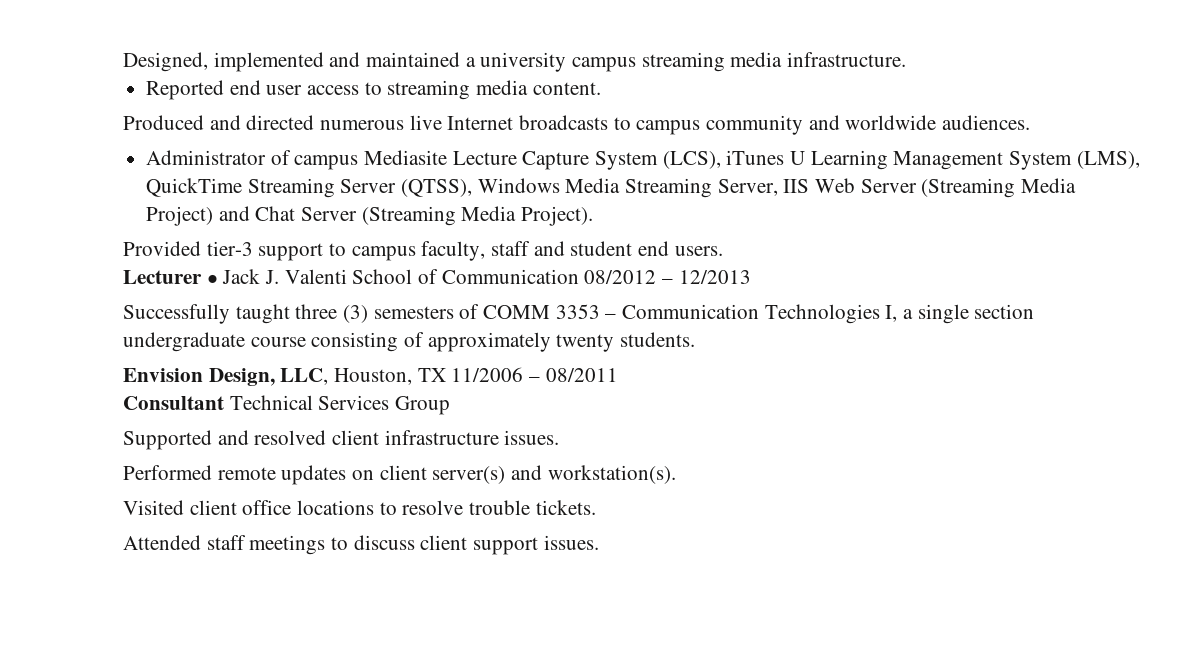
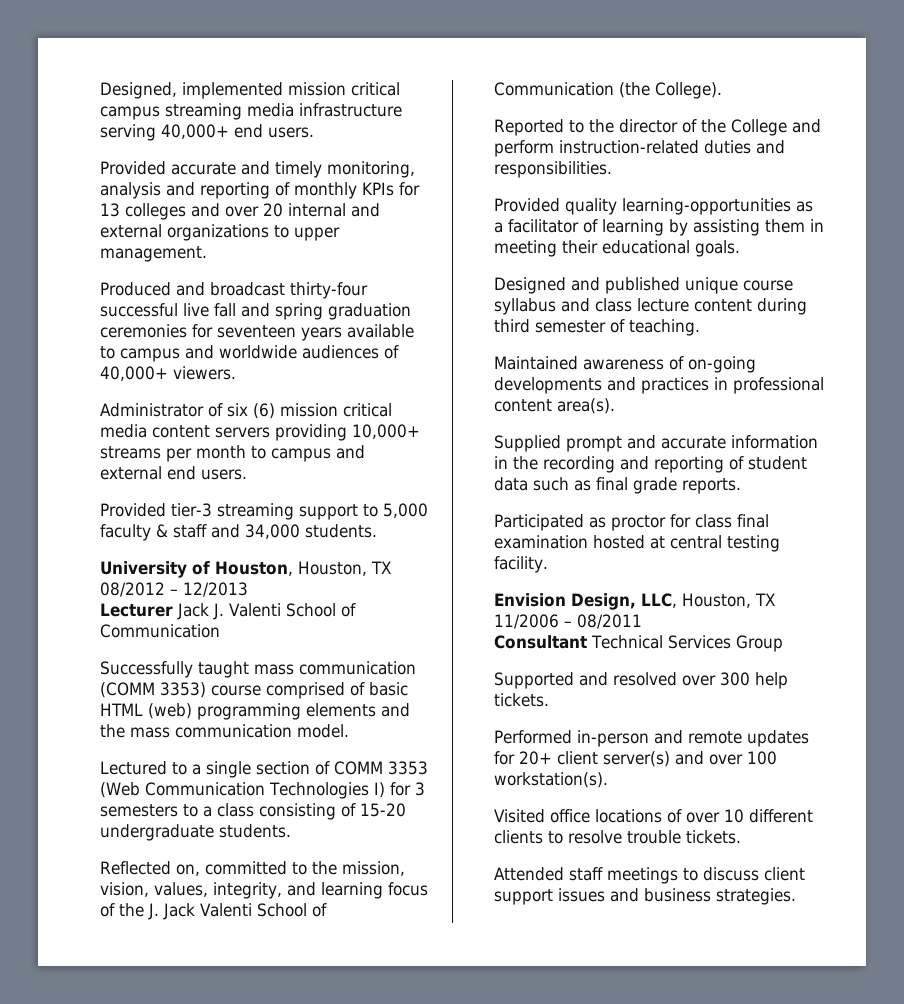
[329,52,906,72] [145,80,601,100] [122,115,803,135] and maintained a university campus streaming media infrastructure. // Reported end user access to streaming media content. // Produced and directed numerous live Internet broadcasts to campus community -> [288,82,401,96] [100,103,403,120] [100,124,315,141] [100,161,416,178] [100,182,421,199] [100,203,381,220] [100,224,341,241] [100,246,208,262] [100,282,369,299] [100,303,412,320] [100,324,415,341] [100,346,181,362] mission critical campus streaming media infrastructure serving 40,000+ end users. // Provided accurate and timely monitoring, analysis and reporting of monthly KPIs for 13 colleges and over 20 internal and external organizations to upper management. // Produced and broadcast thirty-four successful live fall and spring graduation ceremonies for seventeen years available to campus
[941,115,1030,130] [145,150,1140,170] [145,178,1077,198] [145,206,593,226] audiences. // Administrator of campus Mediasite Lecture Capture System (LCS), iTunes U Learning Management System (LMS), QuickTime Streaming Server (QTSS), Windows Media Streaming Server, IIS Web Server (Streaming Media Project) and Chat Server (Streaming Media Project). -> [302,345,400,359] [100,366,237,381] [100,403,393,419] [100,424,421,441] [100,445,366,462] [100,466,248,480] audiences of 40,000+ viewers. // Administrator of six (6) mission critical media content servers providing 10,000+ streams per month to campus and external end users.
(253, 248) none -> [217,503,295,520] streaming
[351,241,723,261] campus faculty, staff and student end users. -> [383,503,429,518] [100,524,378,541] [100,561,392,578] [100,582,249,597] 5,000 faculty & staff and 34,000 students. // University of Houston, Houston, TX 08/2012 – 12/2013
[206,274,218,284] • -> (174, 610) none
[584,270,751,284] 08/2012 – 12/2013 -> (221, 631) none
[295,304,454,323] three (3) semesters -> [254,661,417,675] [100,682,409,699] [100,703,411,720] [100,724,350,738] [100,761,311,778] mass communication (COMM 3353) course comprised of basic HTML (web) programming elements and the mass communication model. // Lectured to a single section
[605,313,617,319] – -> [100,782,141,798] (Web
[885,304,1035,324] [122,332,695,352] I, a single section undergraduate course consisting of approximately twenty students. -> [374,782,426,798] [100,803,407,820] [100,824,292,841] [100,861,406,876] [100,882,429,899] [100,903,328,920] [494,82,723,99] [494,119,822,136] [494,140,786,157] [494,161,613,178] [494,198,814,215] [494,219,825,236] [494,240,741,257] [494,277,794,294] [494,298,808,315] [494,319,701,336] [494,356,757,373] [494,377,825,394] [494,398,616,414] [494,435,819,452] [494,456,808,473] [494,477,742,494] [494,514,770,531] [494,535,781,552] [494,556,549,573] I) for 3 semesters to a class consisting of 15-20 undergraduate students. // Reflected on, committed to the mission, vision, values, integrity, and learning focus of the J. Jack Valenti School of Communication (the College). // Reported to the director of the College and perform instruction-related duties and responsibilities. // Provided quality learning-opportunities as a facilitator of learning by assisting them in meeting their educational goals. // Designed and published unique course syllabus and class lecture content during third semester of teaching. // Maintained awareness of on-going developments and practices in professional content area(s). // Supplied prompt and accurate information in the recording and reporting of student data such as final grade reports. // Participated as proctor for class final examination hosted at central testing facility.
[331,430,560,445] [122,465,374,485] client infrastructure issues. // Performed remote updates on -> [682,672,789,689] [494,693,550,707] [494,730,810,747] [494,751,553,765] over 300 help tickets. // Performed in-person and remote updates for 20+
(542, 472) none -> [709,751,778,765] over 100
[189,500,237,515] client -> (546, 816) none
(374, 507) none -> [667,809,814,823] [494,830,544,844] of over 10 different clients
[543,535,599,550] issues. -> [558,888,797,905] issues and business strategies.

